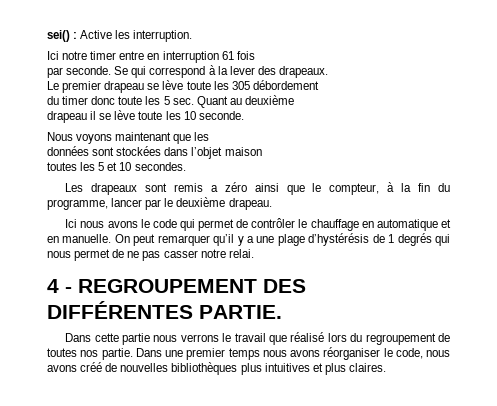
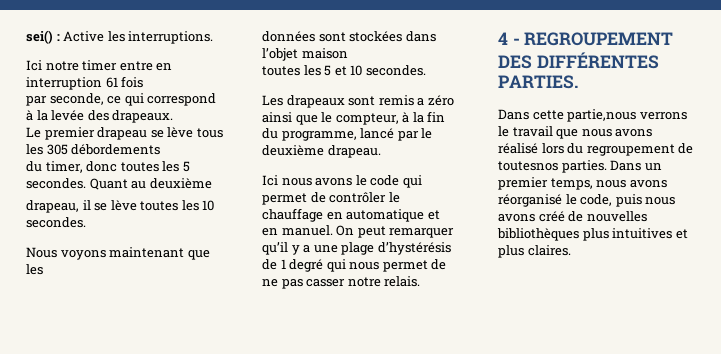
[133,30,193,42] interruption. -> [128,31,214,44] interruptions.
[66,66,129,75] seconde. Se -> [49,93,122,105] seconde, ce
[229,66,255,75] lever -> [51,110,85,121] levée
[186,81,211,90] toute -> [196,128,223,138] tous
[252,80,319,90] [47,96,194,105] débordement // du timer donc toute les 5 sec. -> [71,144,161,155] [26,161,190,173] [26,178,86,189] débordements // du timer, donc toutes les 5 secondes.
[47,111,87,123] drapeau -> [26,200,79,213] drapeau,
[138,111,163,120] toute -> [140,201,179,211] toutes
[198,111,244,120] seconde. -> [26,217,86,228] secondes.
[111,198,143,207] lancer -> [360,128,395,139] lancé
[62,234,112,243] manuelle. -> [281,225,333,236] manuel.
[397,233,432,246] degrés -> [289,259,324,272] degré
[228,249,254,258] relai. -> [384,276,421,287] relais.
[199,305,282,319] PARTIE. -> [498,75,578,89] PARTIES.
[122,333,178,345] partie nous -> [567,109,637,122] partie,nous
(288, 340) none -> [581,129,653,137] nous avons
[47,347,381,360] toutes nos partie. Dans une premier temps nous avons réorganiser -> [498,160,662,173] [498,177,667,190] [498,194,562,207] toutesnos parties. Dans un premier temps, nous avons réorganisé
(423, 353) none -> [615,194,642,207] puis

